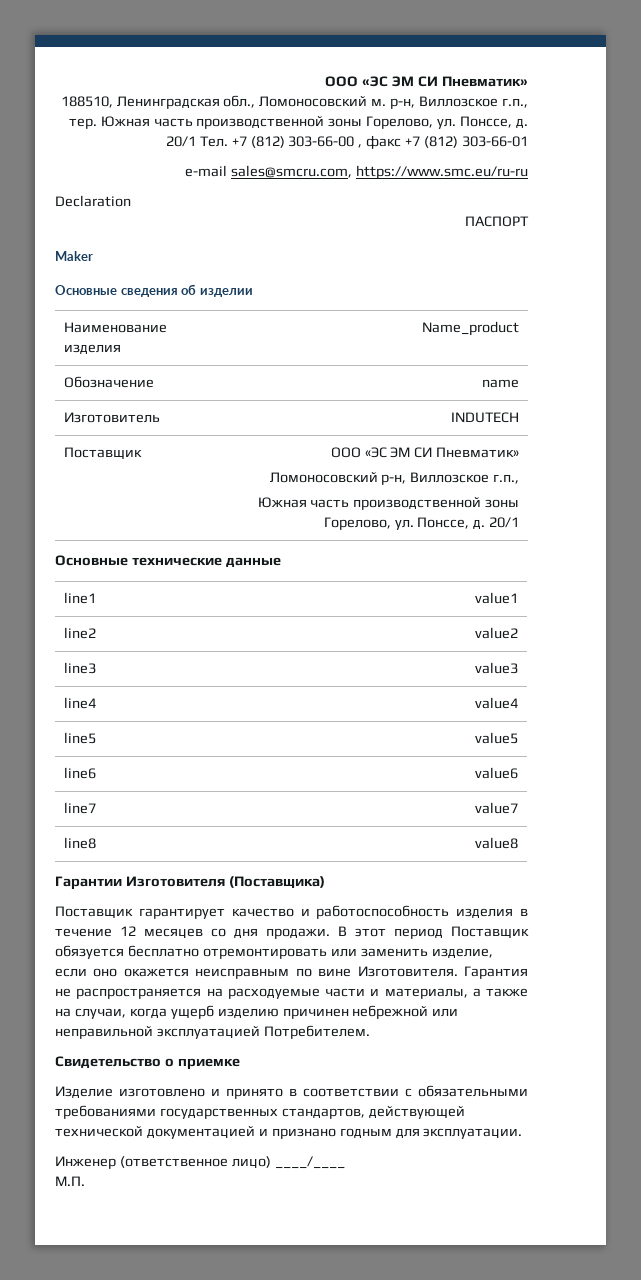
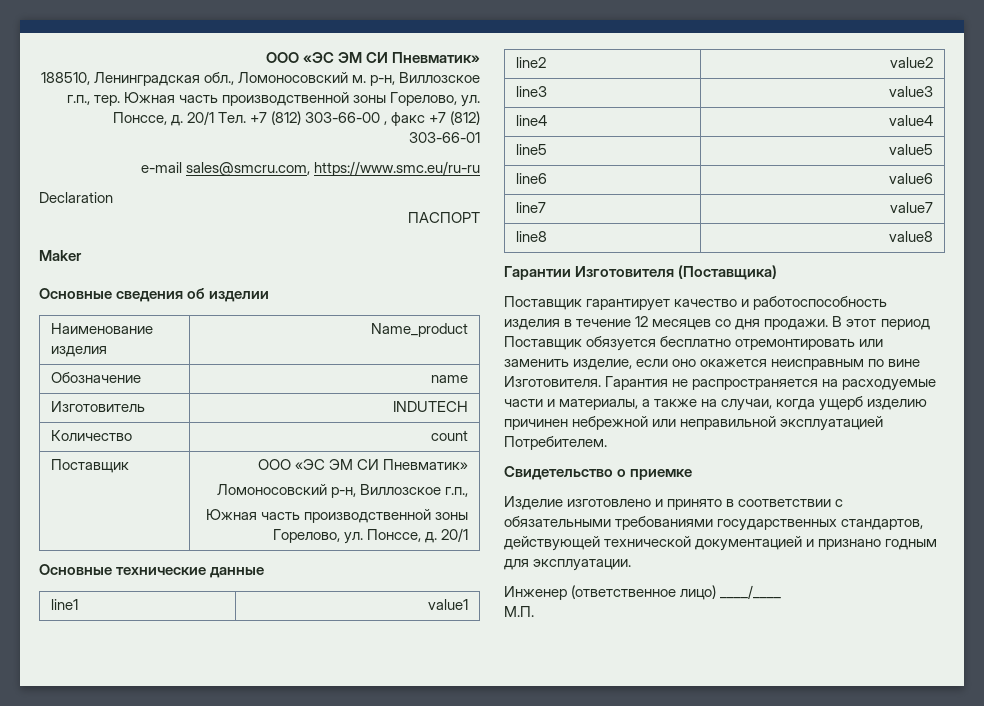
(520, 417) none -> [50,430,132,441] [431,430,469,441] // Количество | count

